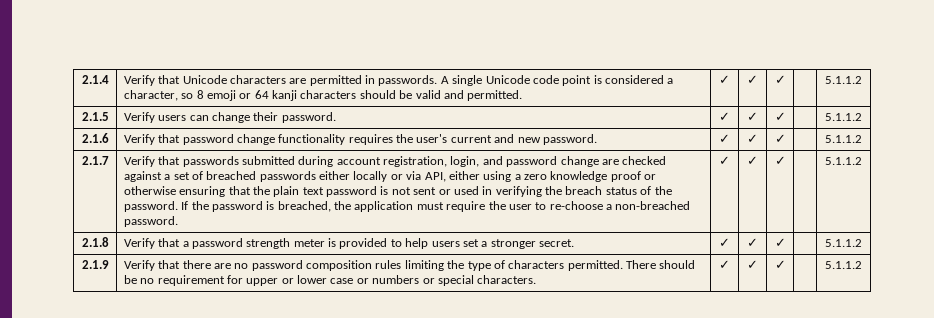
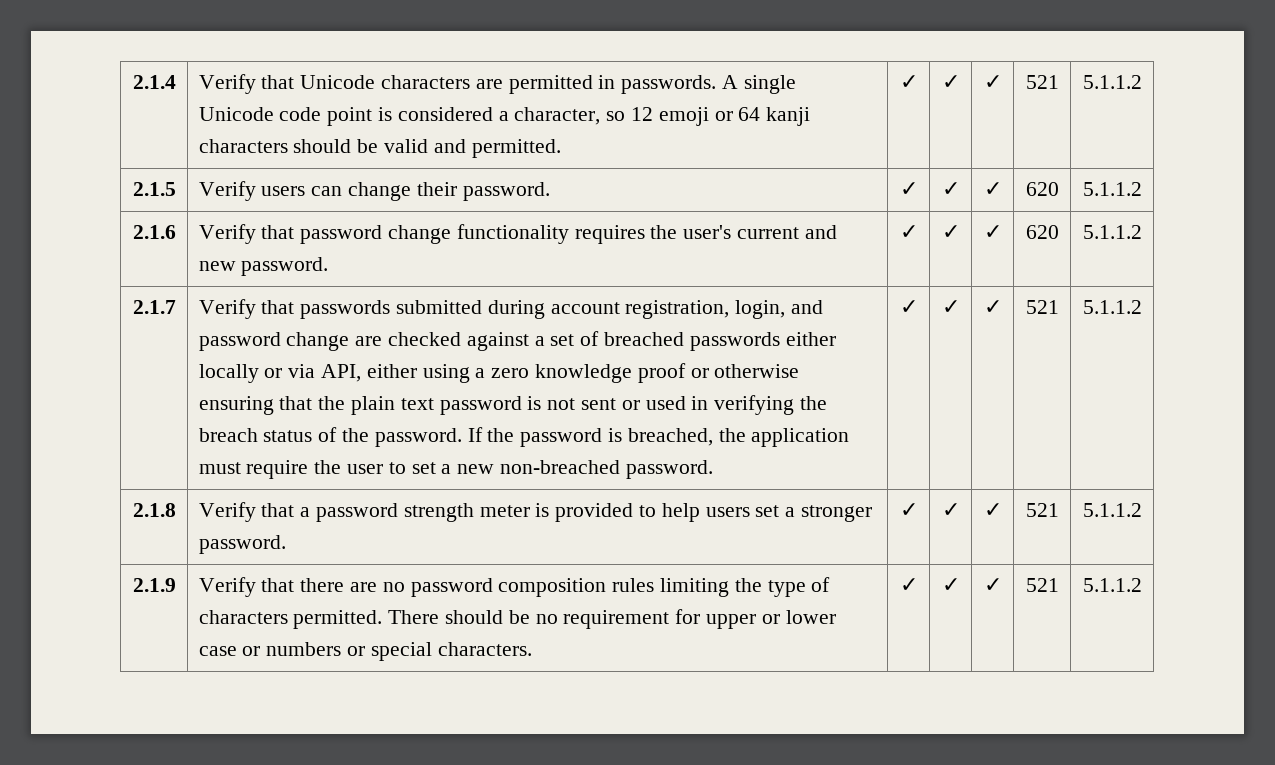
[196,90,204,99] 8 -> [630,107,653,121] 12
(786, 79) none -> [1025,75,1059,89] 521
(786, 116) none -> [1025,182,1059,196] 620
(786, 138) none -> [1025,225,1059,239] 620
[549,201,613,210] re-choose a -> [411,462,495,474] set a new
(786, 160) none -> [1025,300,1059,314] 521
[539,239,575,247] [719,238,730,247] [747,238,758,247] [774,238,786,247] secret. | ✓ | ✓ | ✓ | -> [198,535,286,554] [899,503,918,517] [941,503,960,517] [983,503,1002,517] [1025,503,1059,517] password. | ✓ | ✓ | ✓ | 521
(786, 264) none -> [1025,578,1059,592] 521

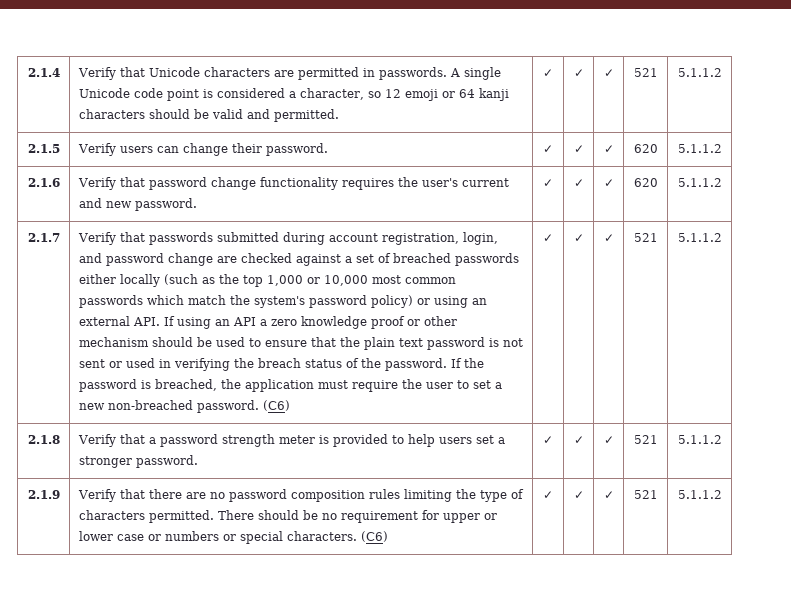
[264,364,470,383] or via API, either using -> [163,274,456,287] [78,295,487,308] [78,316,256,329] (such as the top 1,000 or 10,000 most common passwords which match the system's password policy) or using an external API. If using an API
[714,364,800,378] [198,396,274,415] otherwise ensuring -> [423,316,457,326] [78,337,307,347] other mechanism should be used to ensure
(713, 469) none -> [262,400,290,411] (C6)
(532, 649) none -> [360,531,388,542] (C6)

